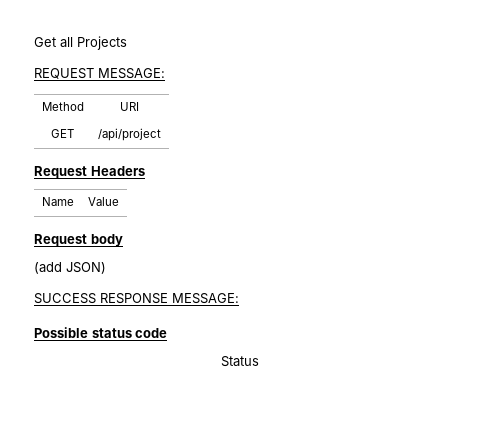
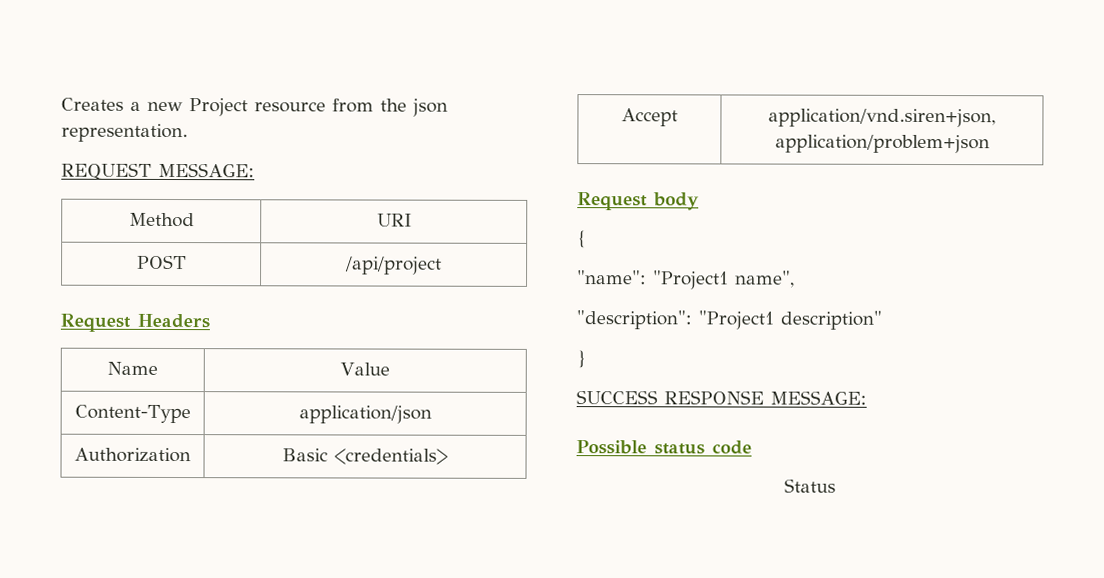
[34,36,127,50] Get all Projects -> [61,97,448,117] [61,123,188,143] Creates a new Project resource from the json representation.
[51,129,74,138] GET -> [136,254,187,270] POST
[34,234,123,247] [34,262,106,274] // Request body // (add JSON) -> [74,404,191,424] [298,405,432,424] [74,447,191,463] [282,448,448,465] [621,108,678,127] [768,108,996,128] [774,134,990,154] [577,192,699,211] [577,230,588,249] [577,270,795,290] [576,310,882,330] [576,350,587,369] // Content-Type | application/json // Authorization | Basic <credentials> // Accept | application/vnd.siren+json, application/problem+json // Request body // { // "name": "Project1 name", // "description": "Project1 description" // }

